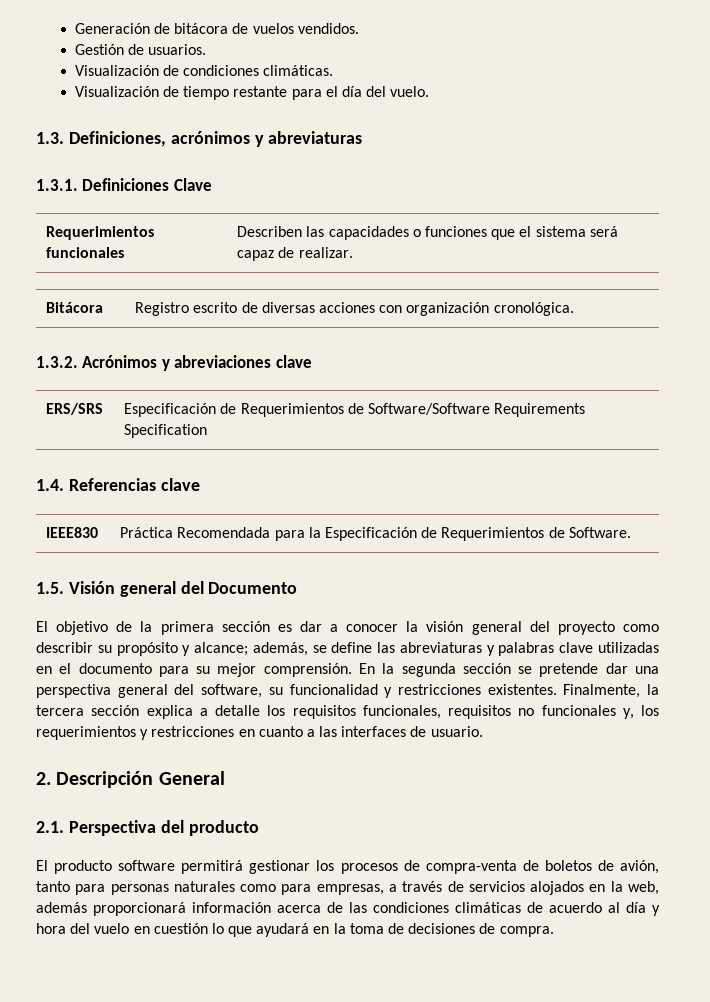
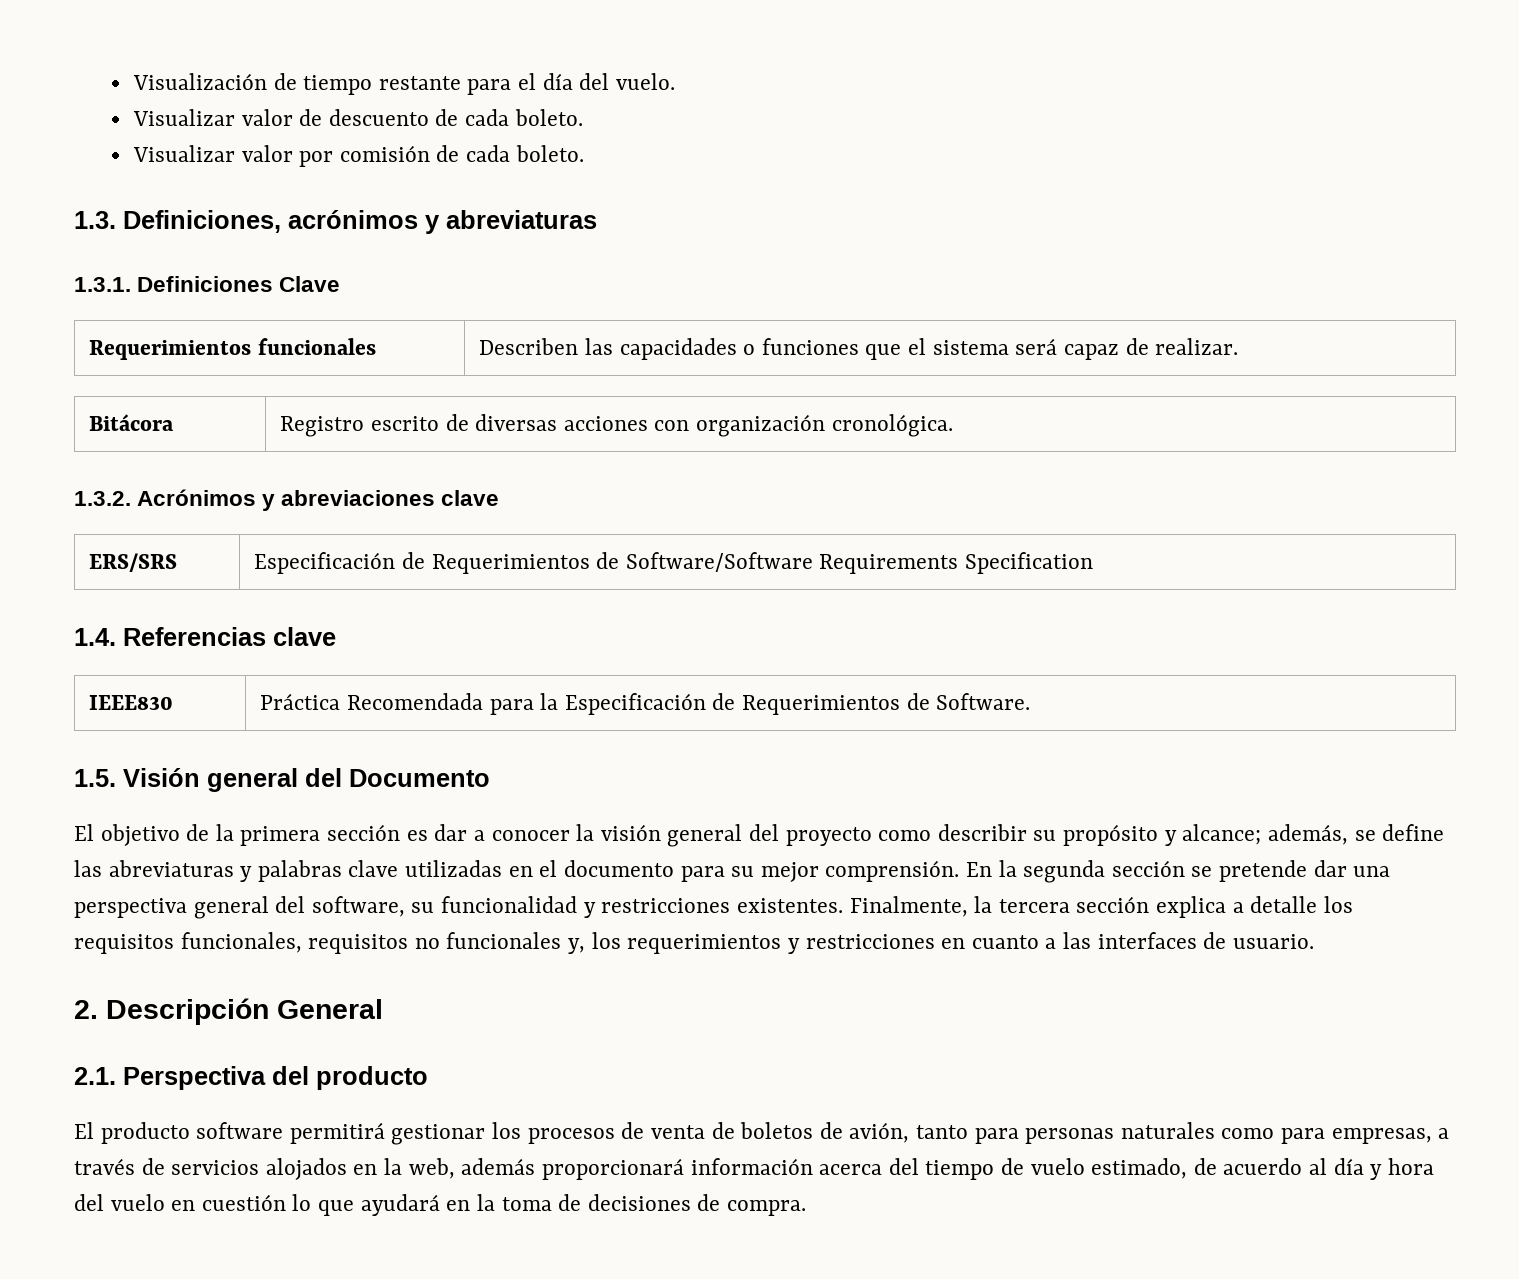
[74,23,359,34] [74,44,207,55] [74,65,334,76] Generación de bitácora de vuelos vendidos. // Gestión de usuarios. // Visualización de condiciones climáticas. // -> (132, 81) none
(430, 91) none -> [132,109,583,126] [132,145,584,167] // Visualizar valor de descuento de cada boleto. // Visualizar valor por comisión de cada boleto.
[425,860,517,874] compra-venta -> [650,1125,705,1139] venta
[327,902,521,913] de las condiciones climáticas -> [888,1158,1188,1180] del tiempo de vuelo estimado,

